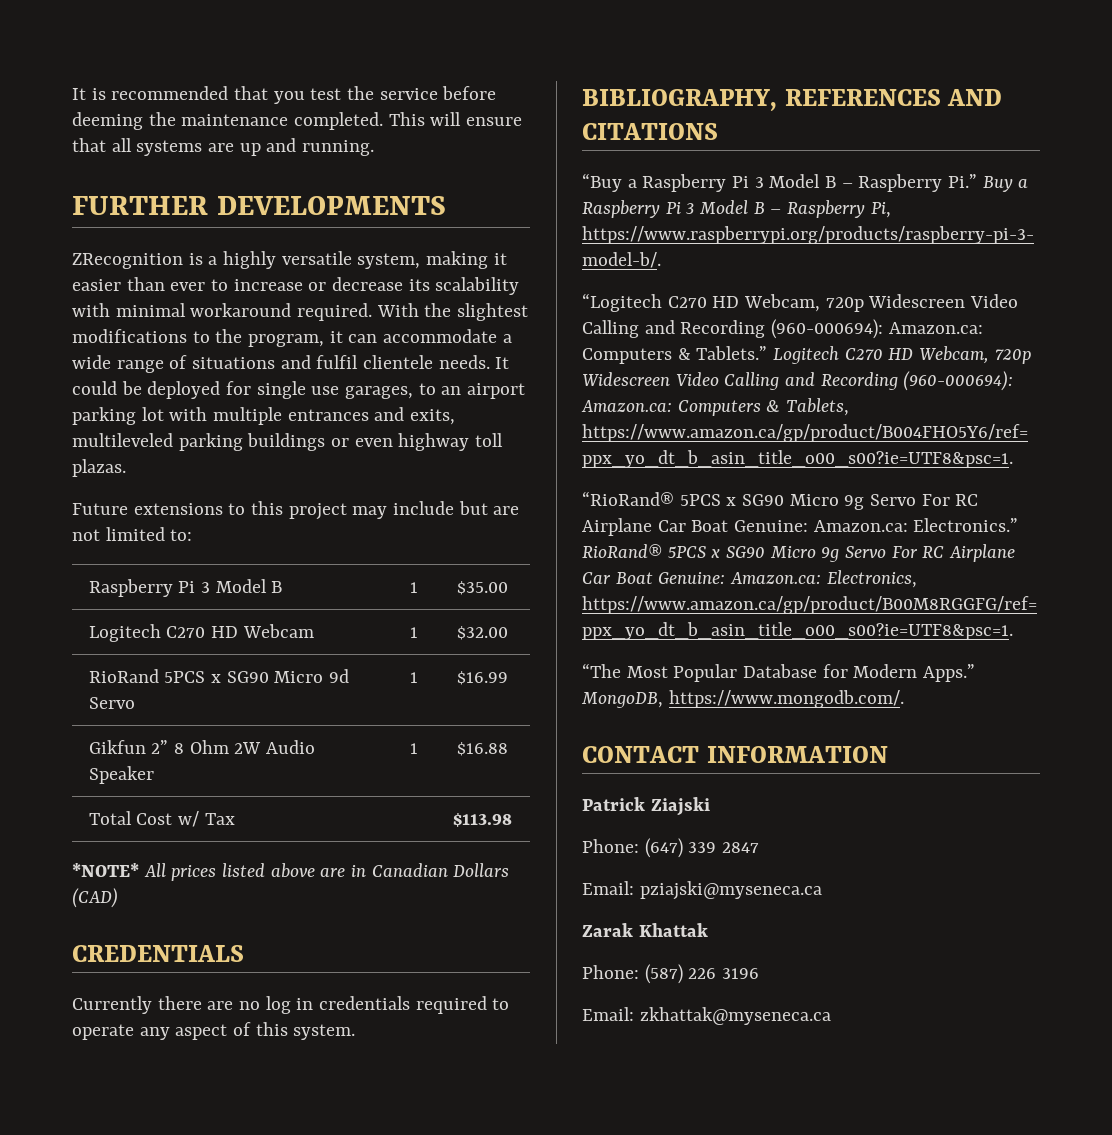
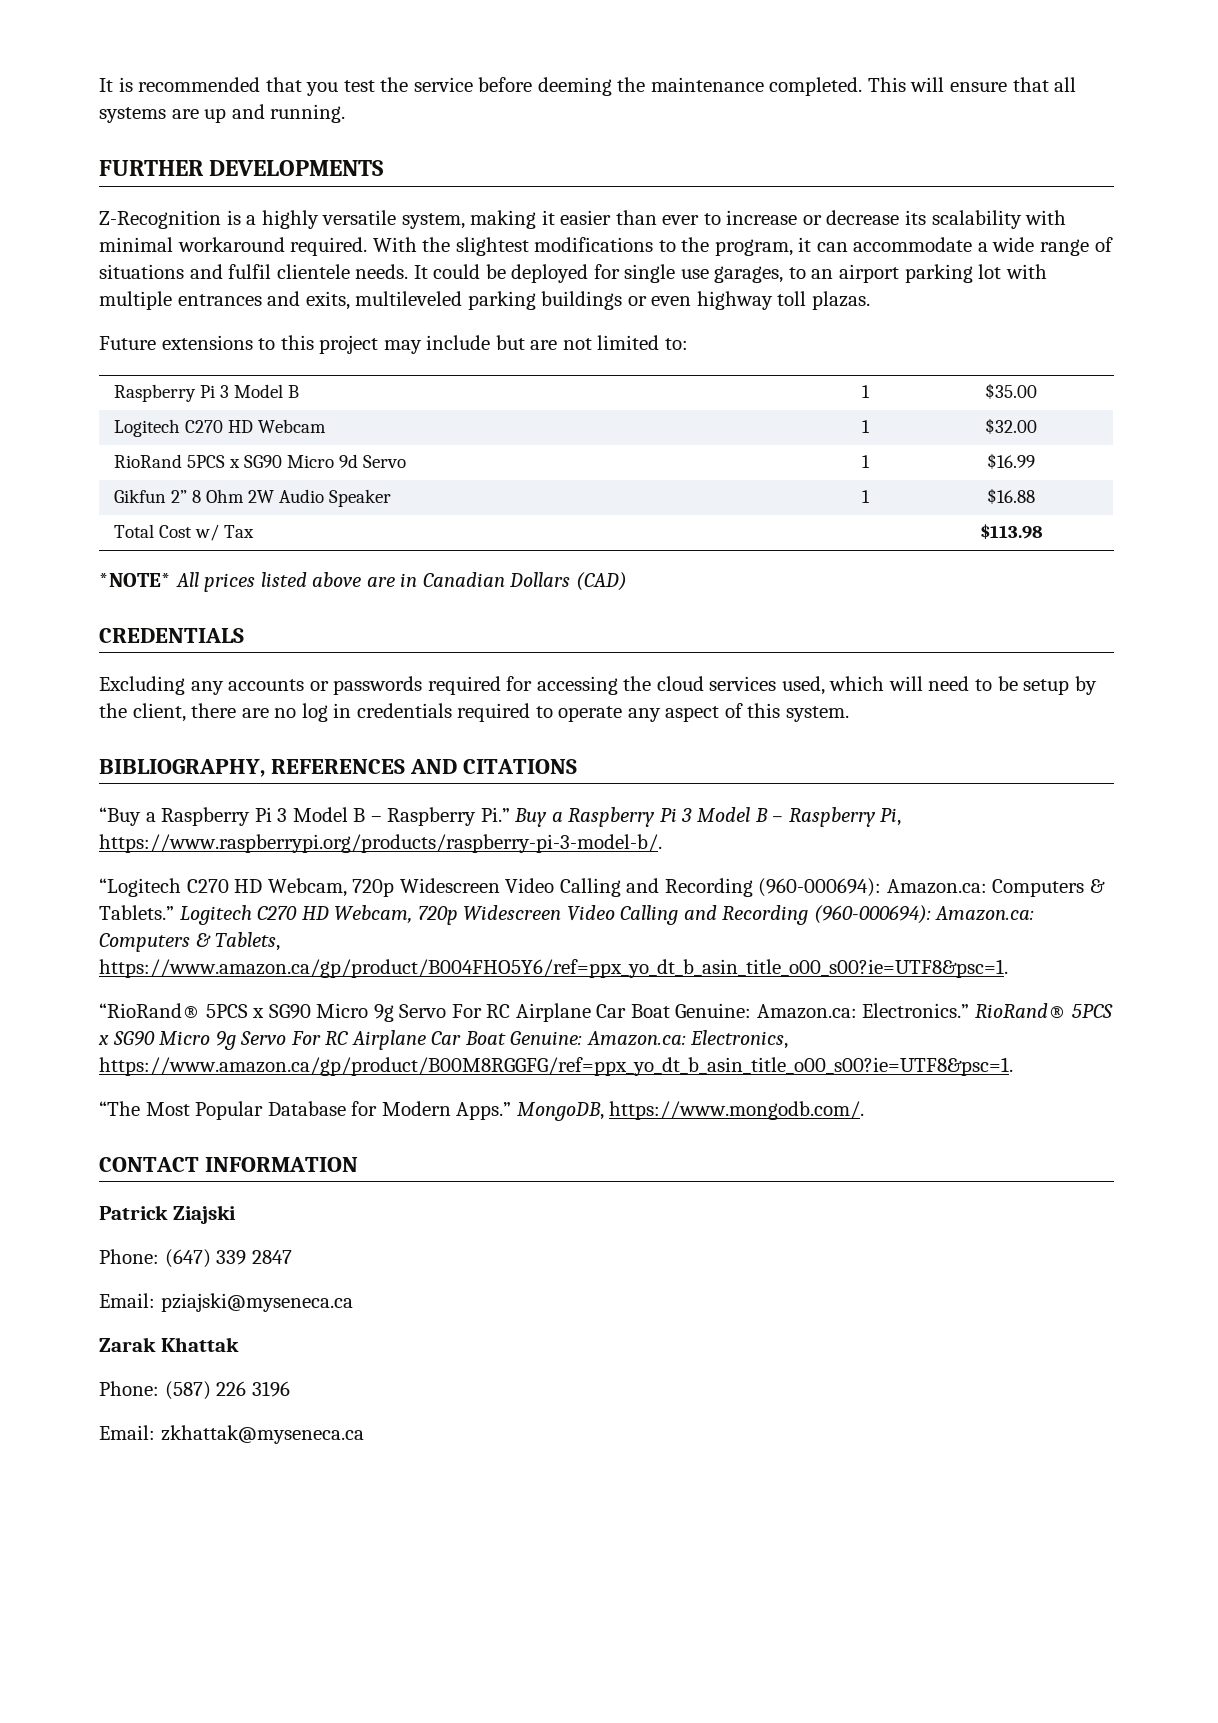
[72,253,183,269] ZRecognition -> [99,210,221,229] Z-Recognition
[72,996,152,1014] Currently -> [99,676,1097,695] [99,703,186,722] Excluding any accounts or passwords required for accessing the cloud services used, which will need to be setup by the client,

